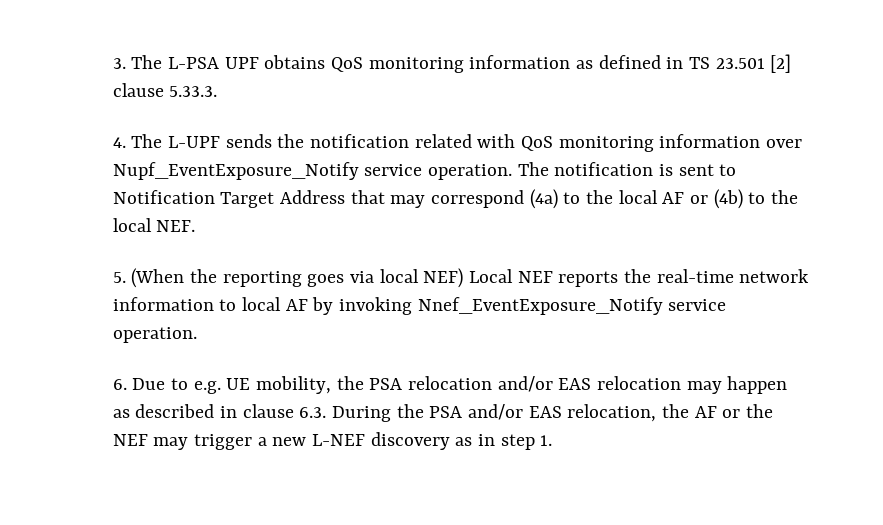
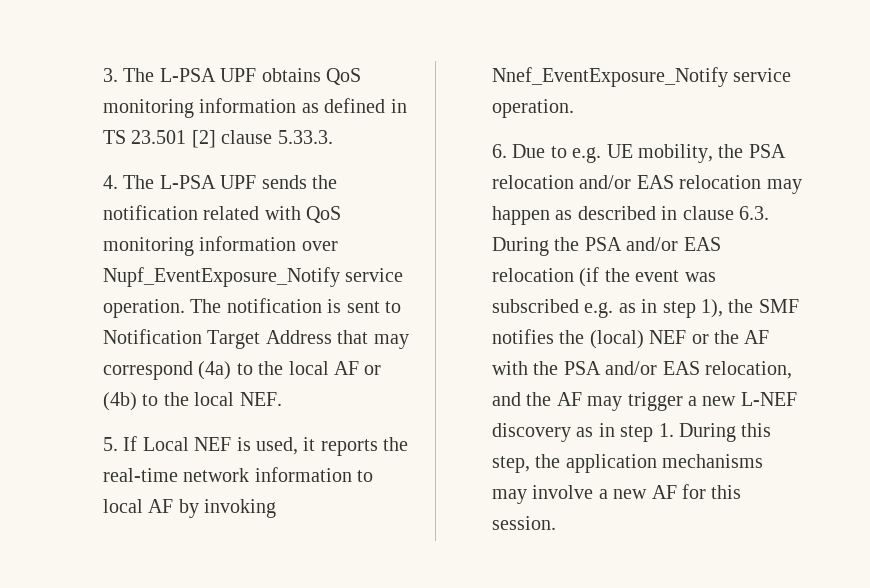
[168,136,221,148] L-UPF -> [159,175,257,189] L-PSA UPF
[131,268,553,288] (When the reporting goes via local NEF) Local NEF -> [123,436,316,455] If Local NEF is used, it
[567,404,774,422] [112,434,148,446] relocation, the AF or the NEF -> [491,267,716,287] [491,299,799,318] [491,329,770,349] [491,361,792,379] [491,392,582,406] relocation (if the event was subscribed e.g. as in step 1), the SMF notifies the (local) NEF or the AF with the PSA and/or EAS relocation, and the AF
(553, 440) none -> [678,423,772,442] [491,454,764,473] [491,484,742,504] [491,516,556,530] During this step, the application mechanisms may involve a new AF for this session.

